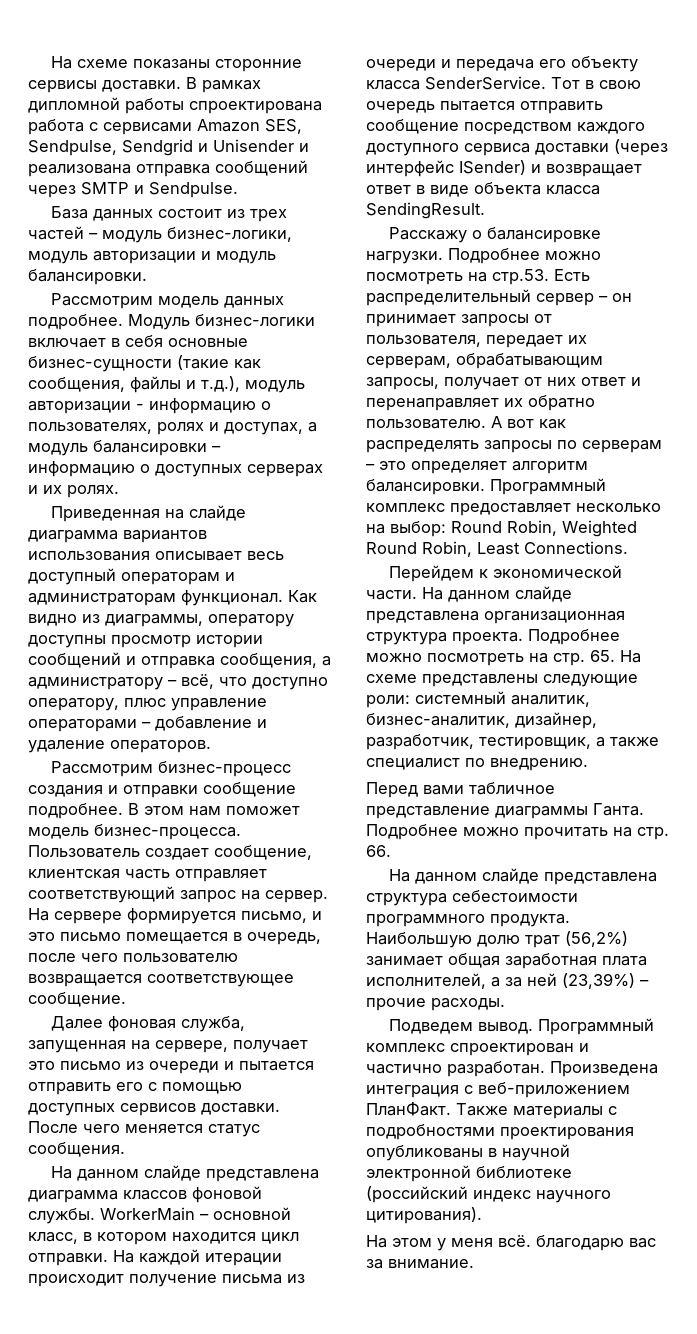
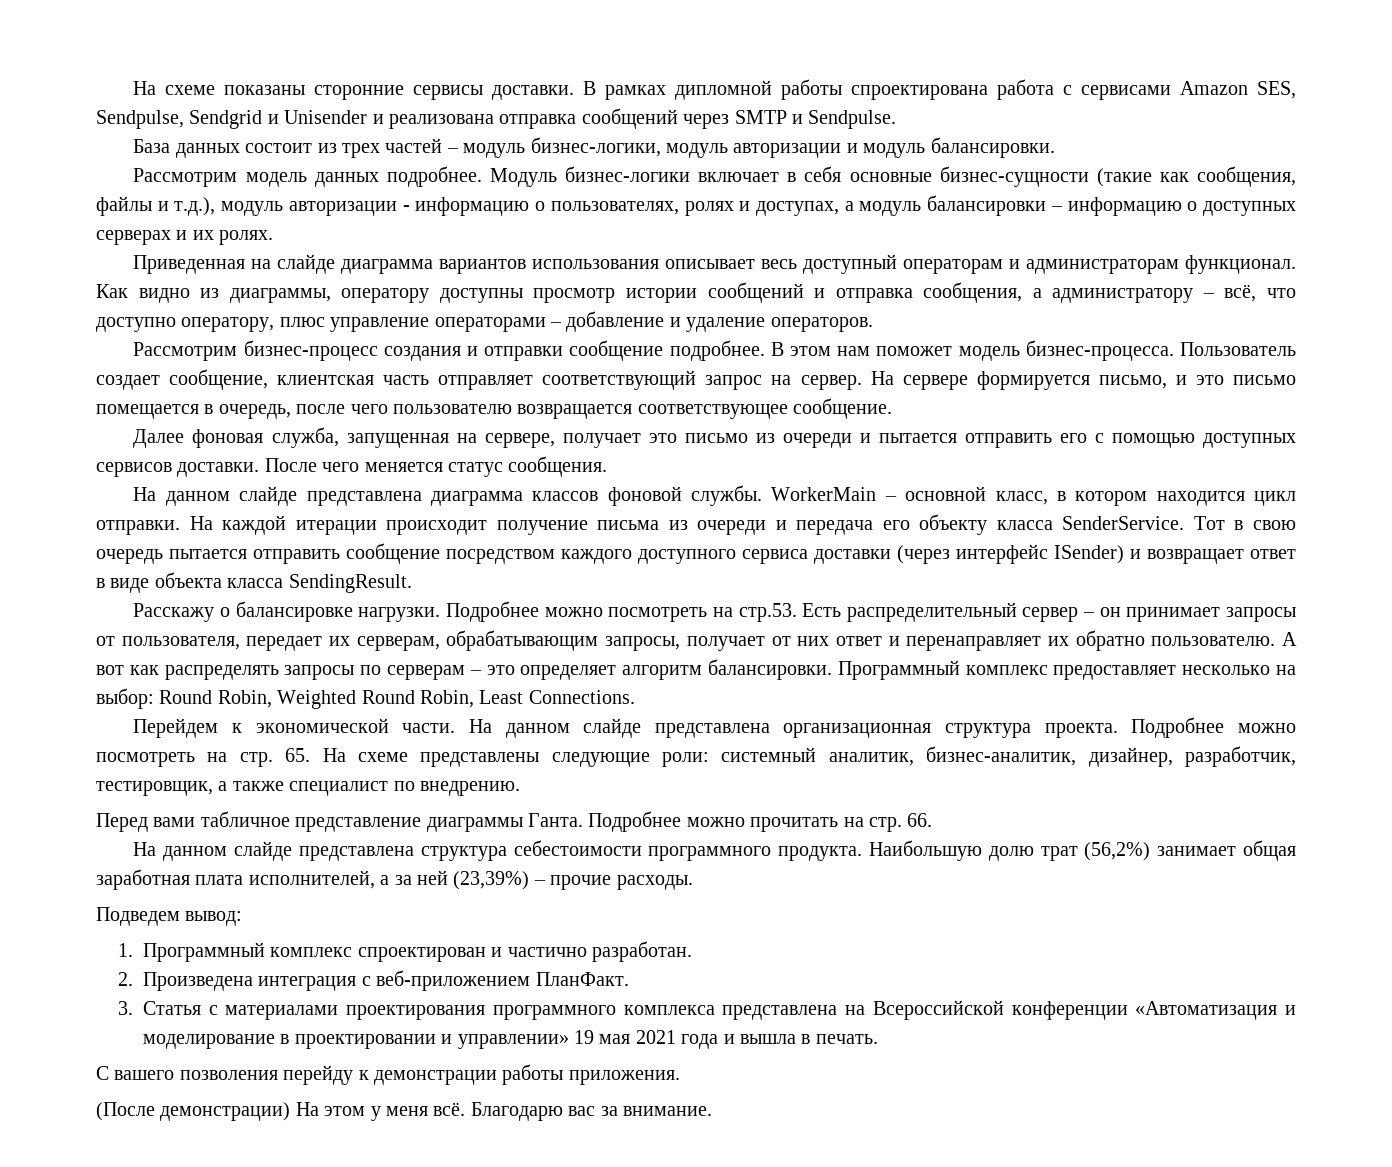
[478,1022,534,1034] вывод. -> [185,911,243,926] [118,943,134,957] вывод: // 1.
(545, 1069) none -> [118,972,134,986] // 2.
[456,1103,617,1119] [366,1124,634,1140] [366,1144,570,1161] [366,1165,572,1182] [366,1186,611,1203] [366,1207,482,1224] Также материалы с подробностями проектирования опубликованы в научной электронной библиотеке (российский индекс научного цитирования). // -> [118,1000,1296,1020] [143,1030,878,1049] [96,1064,680,1085] [96,1102,291,1121] // 3. Статья с материалами проектирования программного комплекса представлена на Всероссийской конференции «Автоматизация и моделирование в проектировании и управлении» 19 мая 2021 года и вышла в печать. // С вашего позволения перейду к демонстрации работы приложения. // (После демонстрации)
[536,1235,624,1251] благодарю -> [470,1102,563,1121] Благодарю

